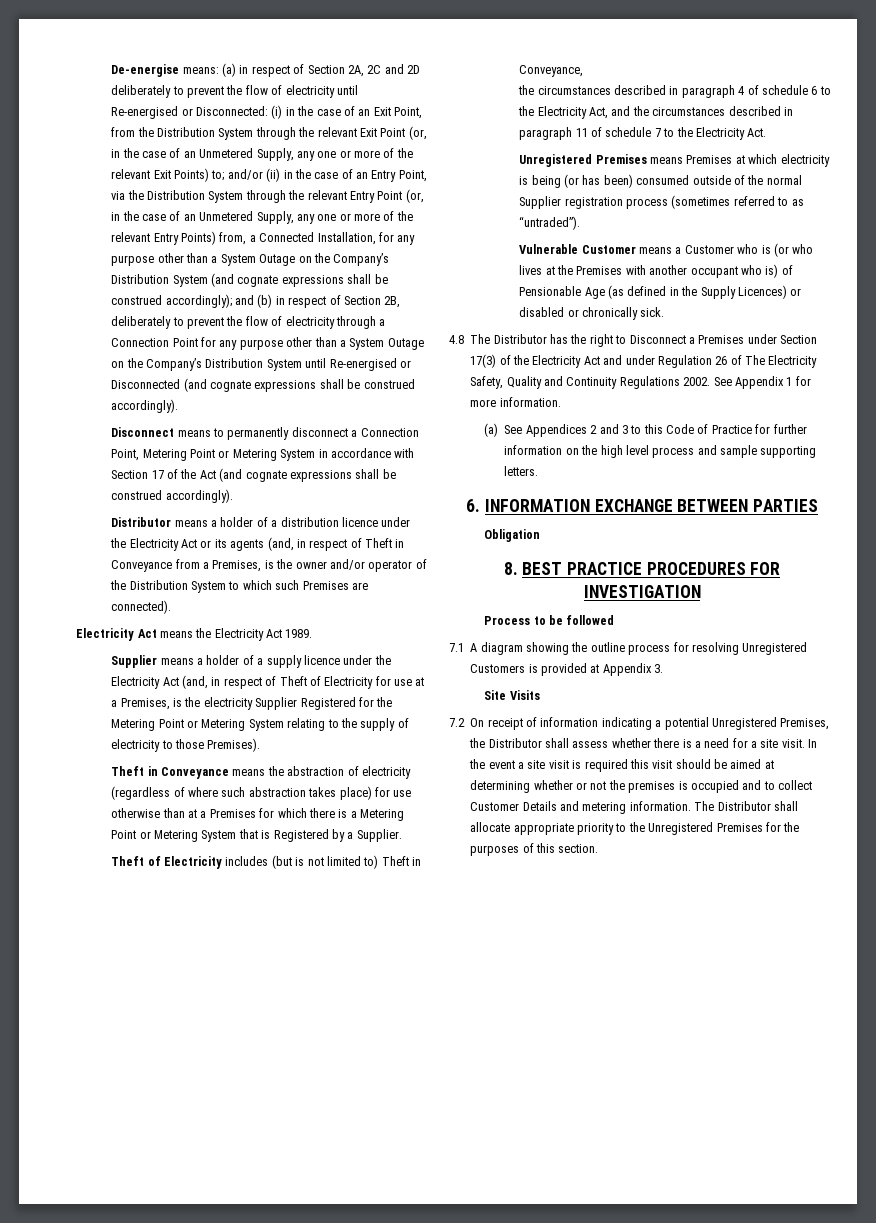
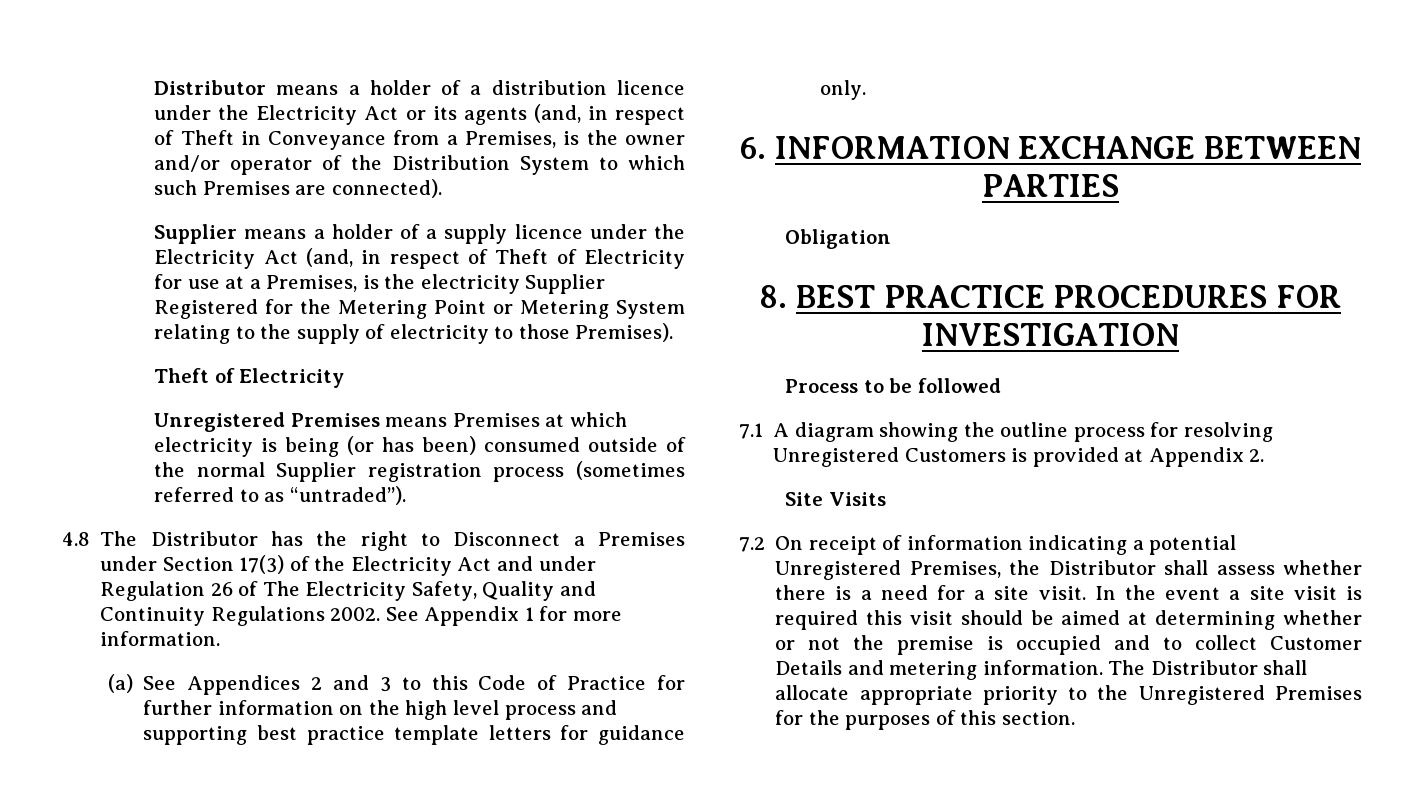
[111,63,421,77] [111,85,358,98] [111,105,423,119] [111,126,427,140] [111,148,413,161] [111,168,427,182] [111,189,424,203] [111,211,413,224] [111,231,416,245] [111,253,390,266] [111,273,388,287] [111,294,401,308] [111,316,386,329] [111,337,424,350] [111,358,411,371] [111,378,415,392] [111,399,179,413] [111,427,419,440] [111,448,415,461] [111,468,396,482] [111,489,233,503] De-energise means: (a) in respect of Section 2A, 2C and 2D deliberately to prevent the flow of electricity until Re-energised or Disconnected: (i) in the case of an Exit Point, from the Distribution System through the relevant Exit Point (or, in the case of an Unmetered Supply, any one or more of the relevant Exit Points) to; and/or (ii) in the case of an Entry Point, via the Distribution System through the relevant Entry Point (or, in the case of an Unmetered Supply, any one or more of the relevant Entry Points) from, a Connected Installation, for any purpose other than a System Outage on the Company’s Distribution System (and cognate expressions shall be construed accordingly); and (b) in respect of Section 2B, deliberately to prevent the flow of electricity through a Connection Point for any purpose other than a System Outage on the Company’s Distribution System until Re-energised or Disconnected (and cognate expressions shall be construed accordingly). // Disconnect means to permanently disconnect a Connection Point, Metering Point or Metering System in accordance with Section 17 of the Act (and cognate expressions shall be construed accordingly). // -> (154, 87) none
[76,628,313,641] // Electricity Act means the Electricity Act 1989. -> (442, 188) none
[147,766,411,779] [111,786,412,800] [111,808,405,821] [111,829,402,842] [111,855,422,869] [519,65,584,77] [518,85,831,98] [518,106,793,119] [519,127,767,140] in Conveyance means the abstraction of electricity (regardless of where such abstraction takes place) for use otherwise than at a Premises for which there is a Metering Point or Metering System that is Registered by a Supplier. // Theft of Electricity includes (but is not limited to) Theft in Conveyance, // the circumstances described in paragraph 4 of schedule 6 to the Electricity Act, and the circumstances described in paragraph 11 of schedule 7 to the Electricity Act. -> [214,368,345,388] of Electricity
[519,243,814,257] [519,264,793,278] [519,285,802,299] [519,307,665,320] // Vulnerable Customer means a Customer who is (or who lives at the Premises with another occupant who is) of Pensionable Age (as defined in the Supply Licences) or disabled or chronically sick. -> (406, 495) none
[720,445,817,458] [504,466,539,476] sample supporting letters. -> [143,725,685,745] [820,80,867,100] supporting best practice template letters for guidance only.
[654,664,664,673] 3. -> [1249,449,1265,462] 2.
[628,781,676,793] premises -> [897,636,975,655] premise

